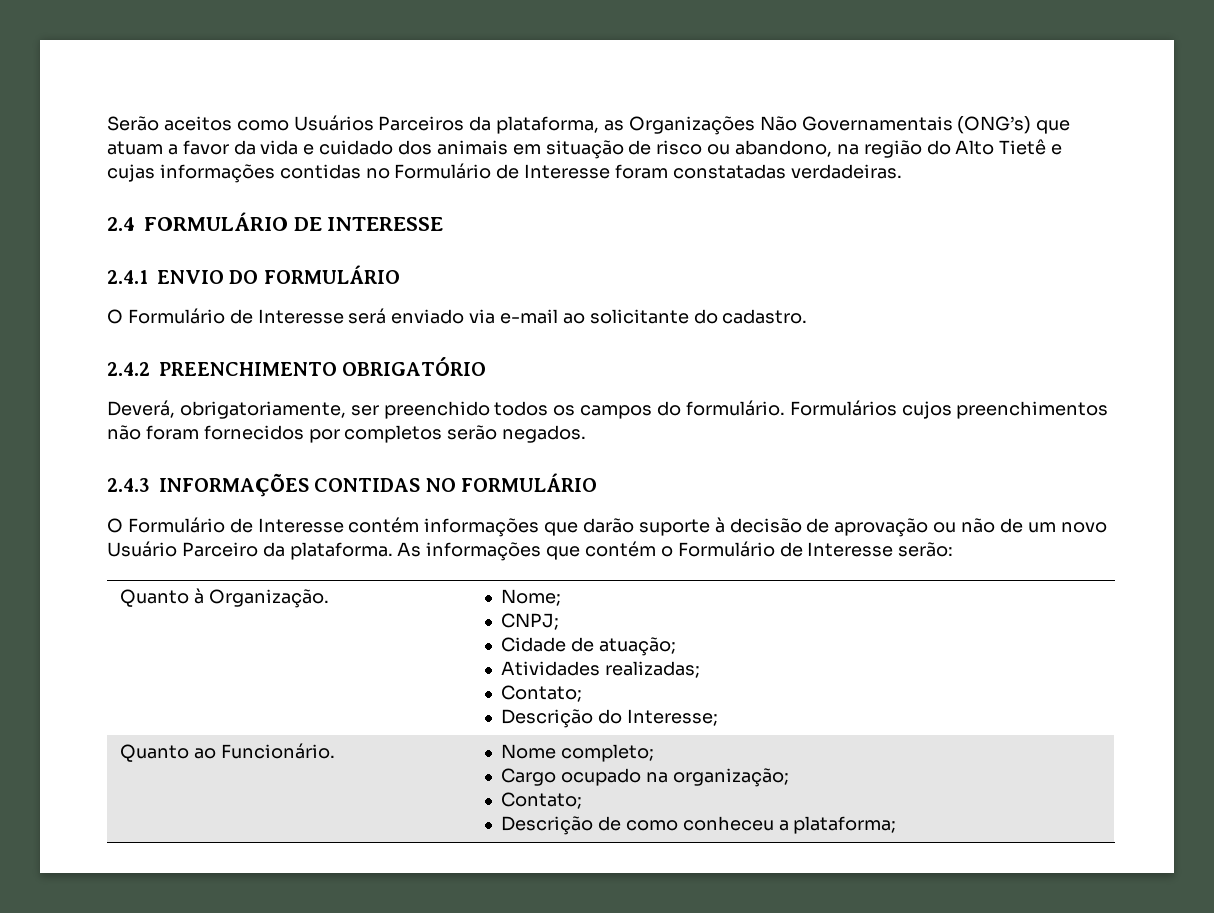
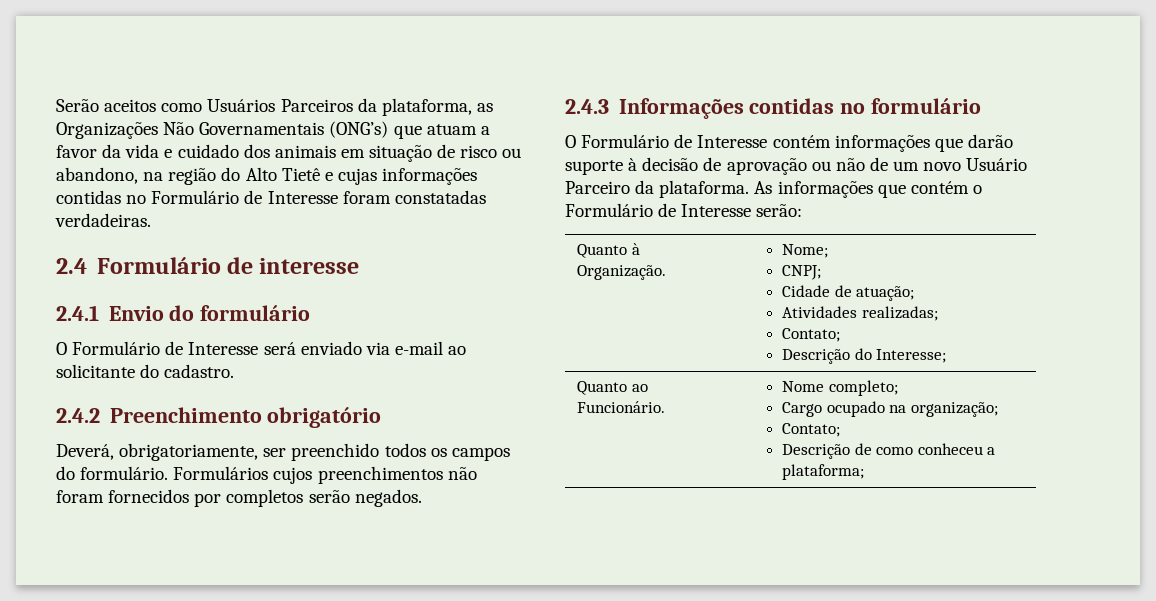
[144,212,444,231] [107,265,400,284] FORMULÁRIO DE INTERESSE // 2.4.1 ENVIO DO FORMULÁRIO -> [96,257,360,274] [56,305,311,321] Formulário de interesse // 2.4.1 Envio do formulário
[159,357,487,376] PREENCHIMENTO OBRIGATÓRIO -> [109,407,382,428] Preenchimento obrigatório
[159,473,598,497] INFORMAÇÕES CONTIDAS NO FORMULÁRIO -> [618,98,981,119] Informações contidas no formulário

